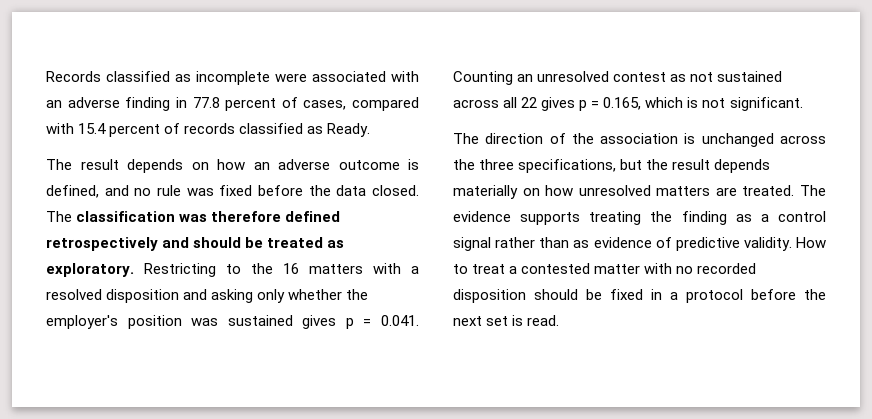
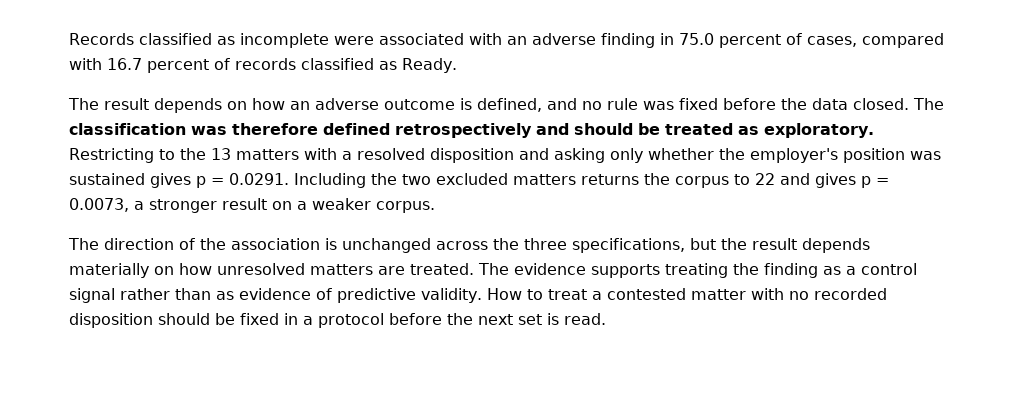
[192,97,220,108] 77.8 -> [679,33,714,45] 75.0
[78,123,107,134] 15.4 -> [107,58,142,70] 16.7
[283,263,299,274] 16 -> [211,148,231,160] 13
[381,315,419,326] [453,71,783,85] [453,97,803,111] 0.041. Counting an unresolved contest as not sustained across all 22 gives p = 0.165, which is not significant. -> [229,173,889,188] [69,198,435,213] 0.0291. Including the two excluded matters returns the corpus to 22 and gives p = 0.0073, a stronger result on a weaker corpus.

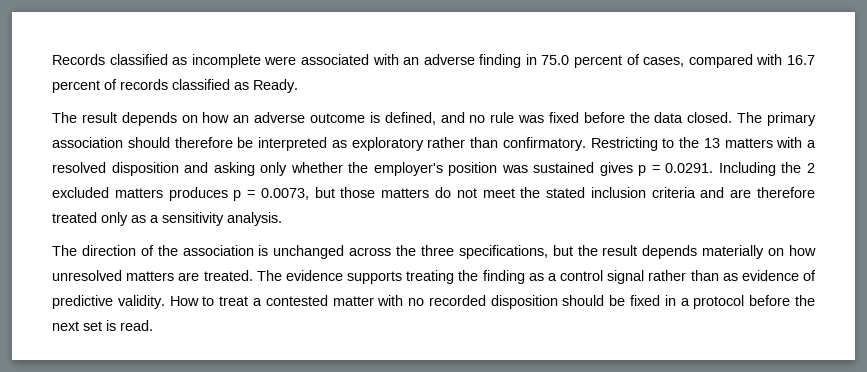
[69,123,874,138] classification was therefore defined retrospectively and should be treated as exploratory. -> [767,112,817,126] [52,137,586,151] primary association should therefore be interpreted as exploratory rather than confirmatory.
[402,174,431,185] two -> [806,163,815,173] 2
[581,173,889,188] [69,198,435,213] returns the corpus to 22 and gives p = 0.0073, a stronger result on a weaker corpus. -> [168,187,816,201] [52,212,282,226] produces p = 0.0073, but those matters do not meet the stated inclusion criteria and are therefore treated only as a sensitivity analysis.

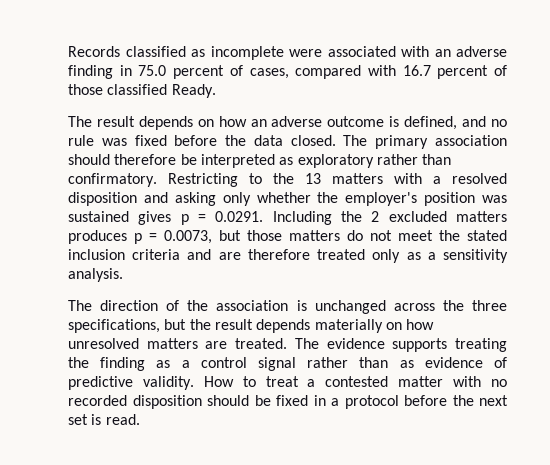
[120,79,249,90] records classified as -> [68,84,168,95] those classified

